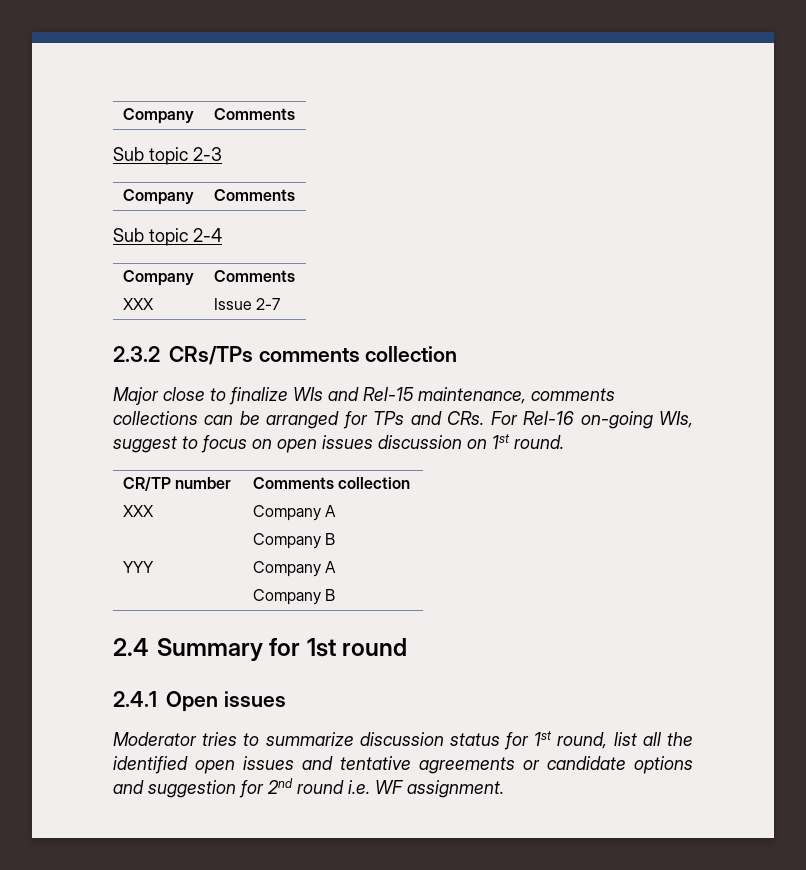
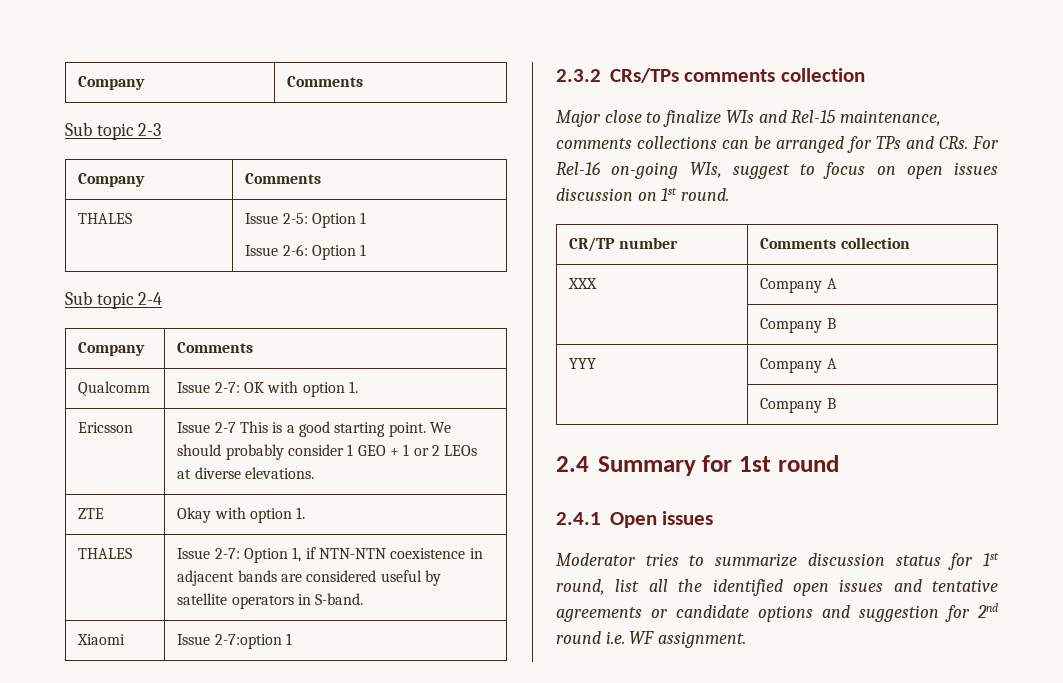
(295, 195) none -> [78,213,133,224] [245,212,367,228] [245,244,367,260] // THALES | Issue 2-5: Option 1 // Issue 2-6: Option 1
[122,298,154,310] [213,298,281,310] XXX | Issue 2-7 -> [78,381,151,396] [177,381,358,397] [78,422,134,433] [177,421,451,437] [177,444,478,460] [177,467,315,479] [78,508,105,519] [177,507,306,523] [78,548,133,559] [177,547,483,563] [177,570,441,586] [177,593,364,609] [77,634,126,645] [177,633,293,649] Qualcomm | Issue 2-7: OK with option 1. // Ericsson | Issue 2-7 This is a good starting point. We should probably consider 1 GEO + 1 or 2 LEOs at diverse elevations. // ZTE | Okay with option 1. // THALES | Issue 2-7: Option 1, if NTN-NTN coexistence in adjacent bands are considered useful by satellite operators in S-band. // Xiaomi | Issue 2-7:option 1

